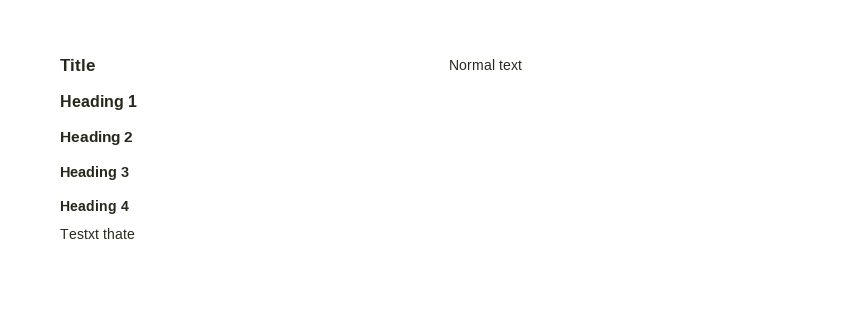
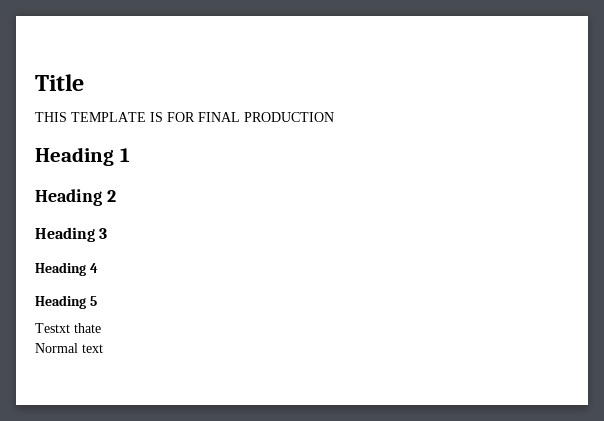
(95, 65) none -> [35,112,334,122] // THIS TEMPLATE IS FOR FINAL PRODUCTION
(129, 206) none -> [35,295,97,309] // Heading 5

